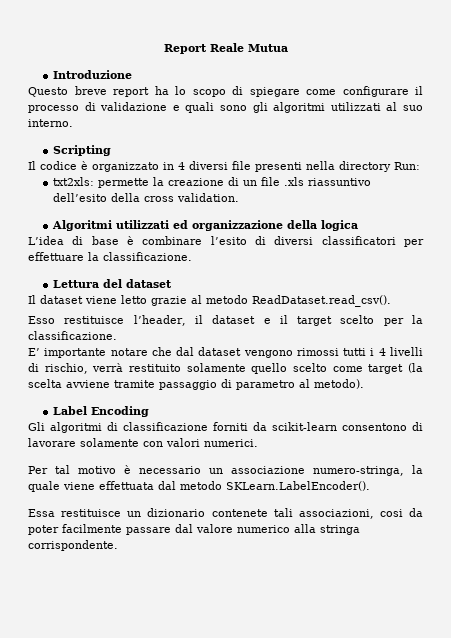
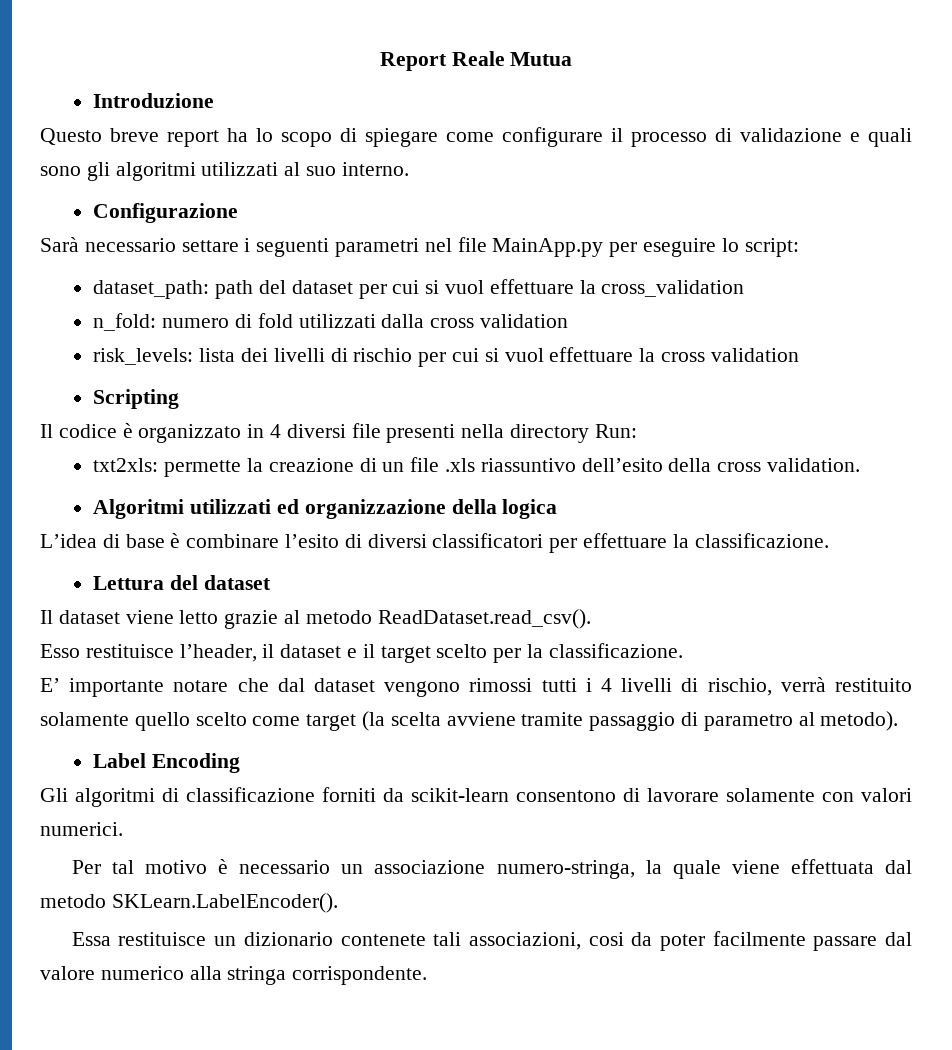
(73, 123) none -> [93,203,239,223] [40,237,799,257] [93,279,745,299] [93,313,569,331] [93,347,799,367] // Configurazione // Sarà necessario settare i seguenti parametri nel file MainApp.py per eseguire lo script: // dataset_path: path del dataset per cui si vuol effettuare la cross_validation // n_fold: numero di fold utilizzati dalla cross validation // risk_levels: lista dei livelli di rischio per cui si vuol effettuare la cross validation

